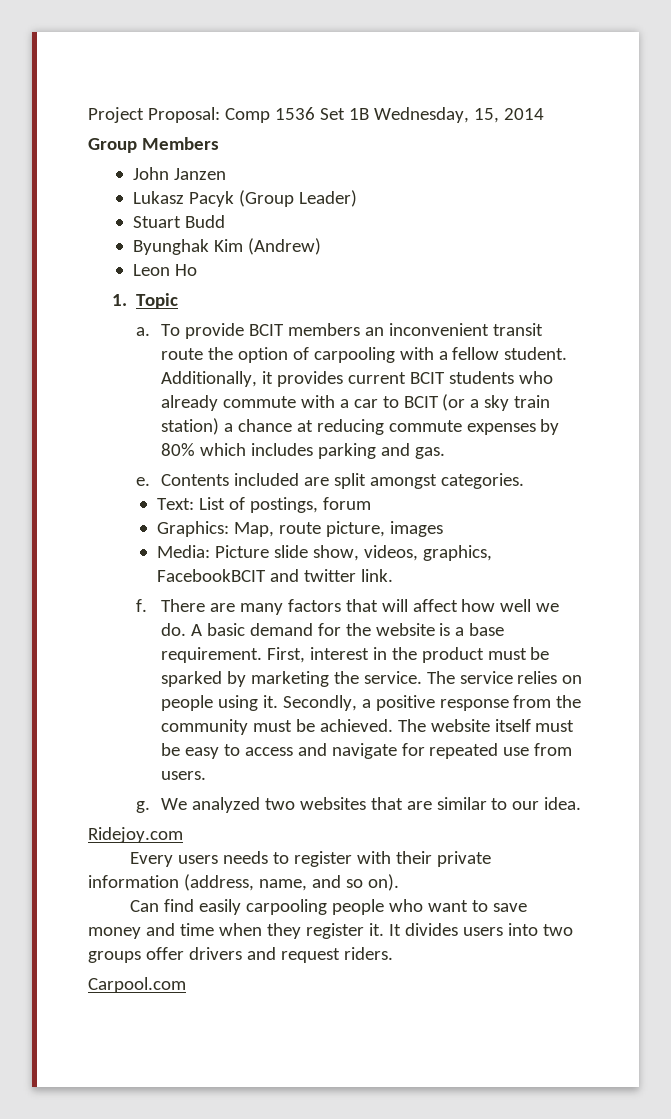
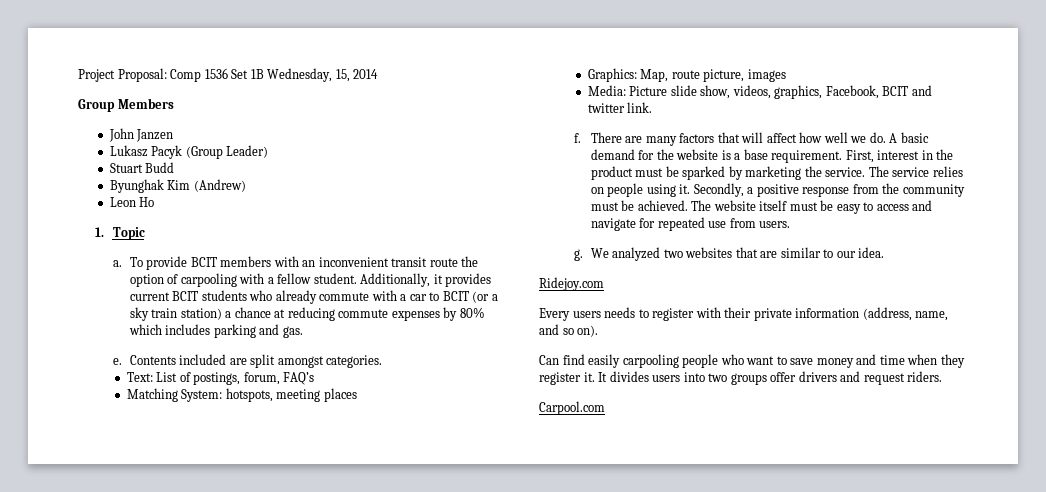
(360, 329) none -> [273,256,299,267] with
[322,497,371,510] forum -> [243,372,315,385] [126,388,357,402] forum, FAQ’s // Matching System: hotspots, meeting places
[156,569,266,582] FacebookBCIT -> [825,85,909,99] Facebook, BCIT

